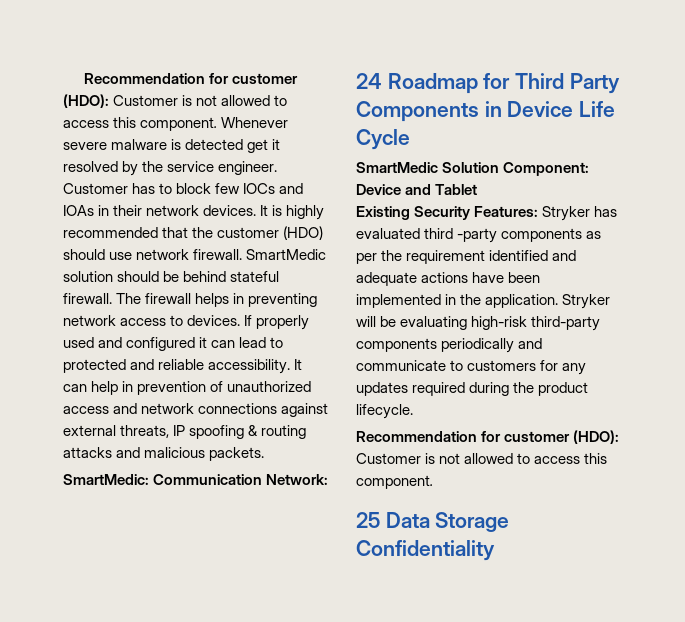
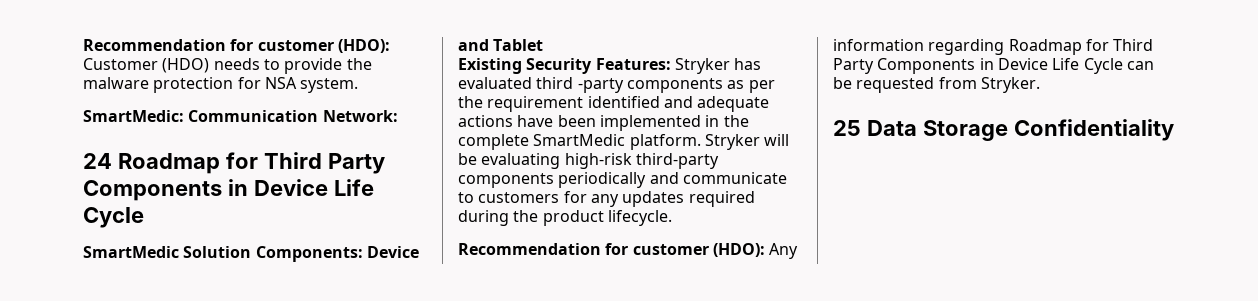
[83,73,298,84] [63,94,288,108] [63,117,289,131] [63,139,281,153] [63,161,278,176] [63,183,304,194] [63,205,325,220] [63,226,324,240] [63,249,327,260] [63,271,280,282] [63,293,318,307] [63,315,310,330] [63,337,284,351] [63,359,303,374] [63,381,312,395] [63,403,329,417] [63,425,307,439] [63,447,265,461] Recommendation for customer (HDO): Customer is not allowed to access this component. Whenever severe malware is detected get it resolved by the service engineer. Customer has to block few IOCs and IOAs in their network devices. It is highly recommended that the customer (HDO) should use network firewall. SmartMedic solution should be behind stateful firewall. The firewall helps in preventing network access to devices. If properly used and configured it can lead to protected and reliable accessibility. It can help in prevention of unauthorized access and network connections against external threats, IP spoofing & routing attacks and malicious packets. -> [83,39,390,53] [83,58,372,74] [83,77,359,93] Recommendation for customer (HDO): Customer (HDO) needs to provide the malware protection for NSA system.
[503,162,590,176] Component: -> [255,246,363,262] Components:
[485,294,559,308] application. -> [458,134,701,150] complete SmartMedic platform.
[356,453,608,464] [356,475,433,489] Customer is not allowed to access this component. -> [769,243,799,259] [833,39,1154,55] [833,58,1154,74] [833,77,1040,93] Any information regarding Roadmap for Third Party Components in Device Life Cycle can be requested from Stryker.

